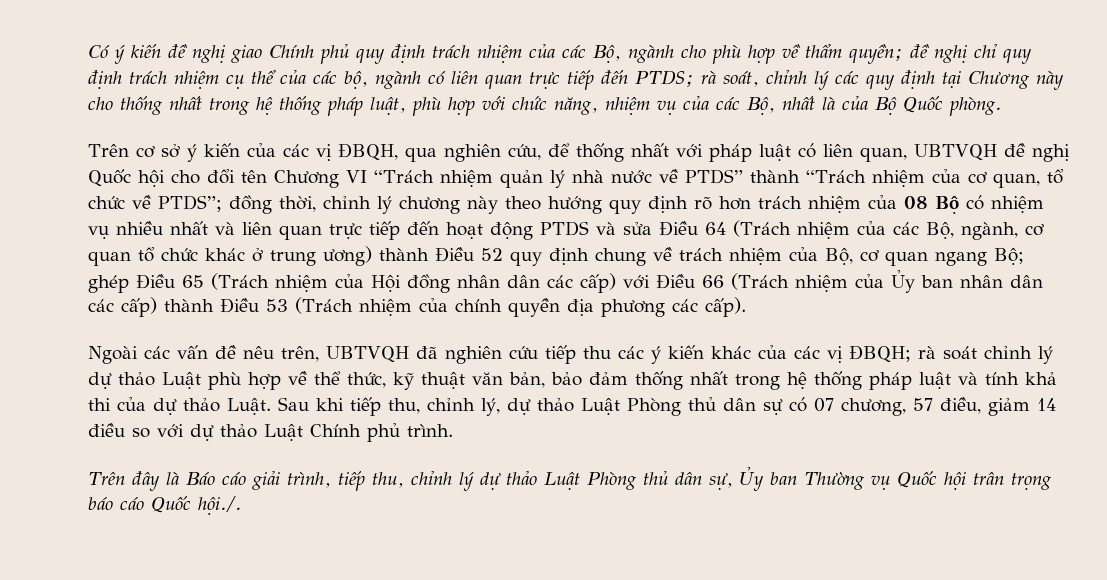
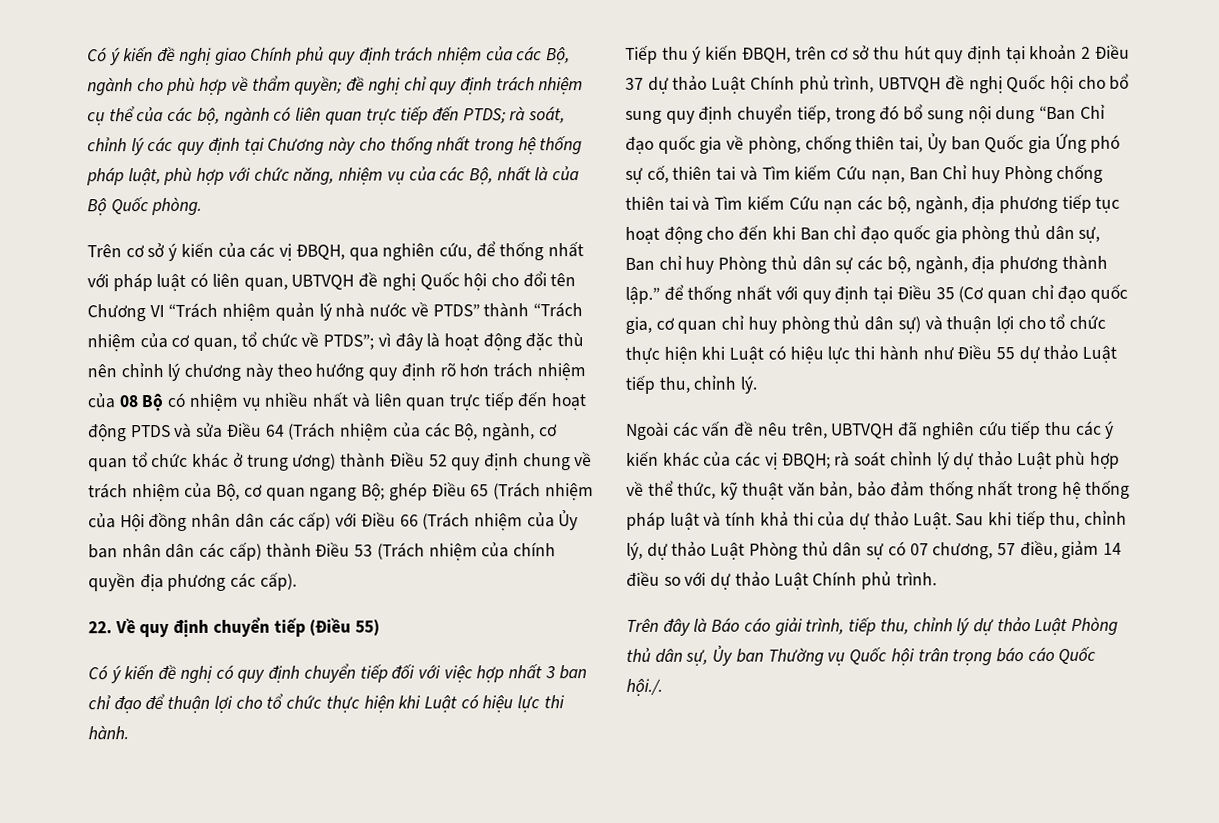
[229,195,316,214] đồng thời, -> [377,332,585,351] [87,364,117,378] vì đây là hoạt động đặc thù nên
(746, 307) none -> [88,616,381,638] [88,663,587,684] [88,693,565,714] [88,725,129,740] [625,44,1130,64] [625,73,1130,94] [625,104,1105,124] [625,132,1121,154] [625,164,1104,184] [625,194,1121,214] [625,225,1101,244] [625,254,1108,274] [625,284,1129,304] [625,313,1107,334] [625,344,1118,364] [625,375,758,394] // 22. Về quy định chuyển tiếp (Điều 55) // Có ý kiến đề nghị có quy định chuyển tiếp đối với việc hợp nhất 3 ban chỉ đạo để thuận lợi cho tổ chức thực hiện khi Luật có hiệu lực thi hành. // Tiếp thu ý kiến ĐBQH, trên cơ sở thu hút quy định tại khoản 2 Điều 37 dự thảo Luật Chính phủ trình, UBTVQH đề nghị Quốc hội cho bổ sung quy định chuyển tiếp, trong đó bổ sung nội dung “Ban Chỉ đạo quốc gia về phòng, chống thiên tai, Ủy ban Quốc gia Ứng phó sự cố, thiên tai và Tìm kiếm Cứu nạn, Ban Chỉ huy Phòng chống thiên tai và Tìm kiếm Cứu nạn các bộ, ngành, địa phương tiếp tục hoạt động cho đến khi Ban chỉ đạo quốc gia phòng thủ dân sự, Ban chỉ huy Phòng thủ dân sự các bộ, ngành, địa phương thành lập.” để thống nhất với quy định tại Điều 35 (Cơ quan chỉ đạo quốc gia, cơ quan chỉ huy phòng thủ dân sự) và thuận lợi cho tổ chức thực hiện khi Luật có hiệu lực thi hành như Điều 55 dự thảo Luật tiếp thu, chỉnh lý.

